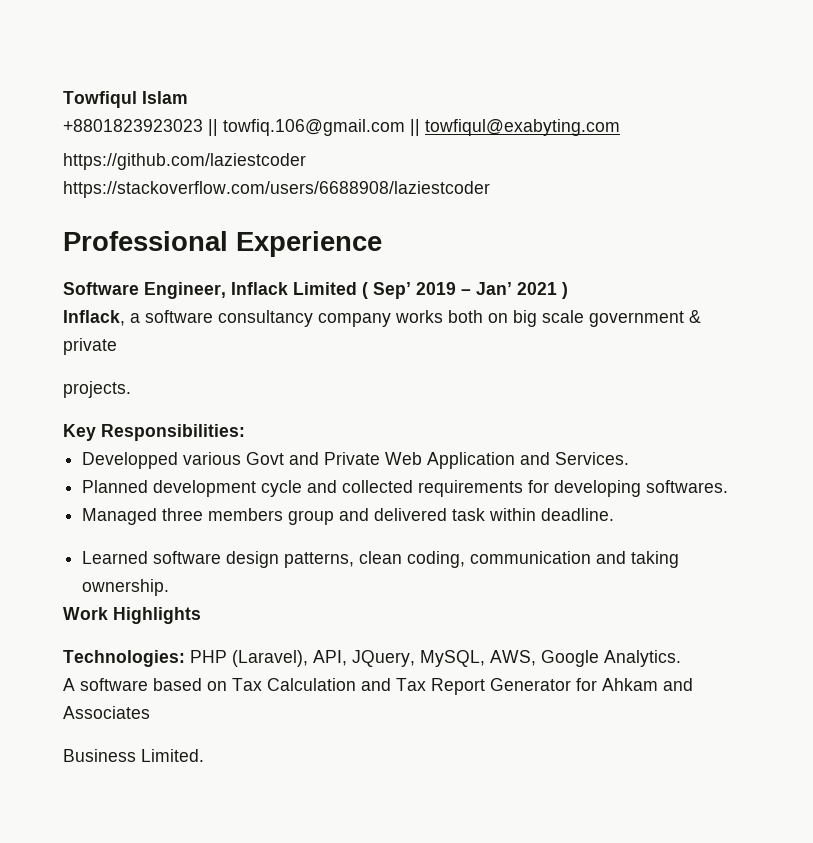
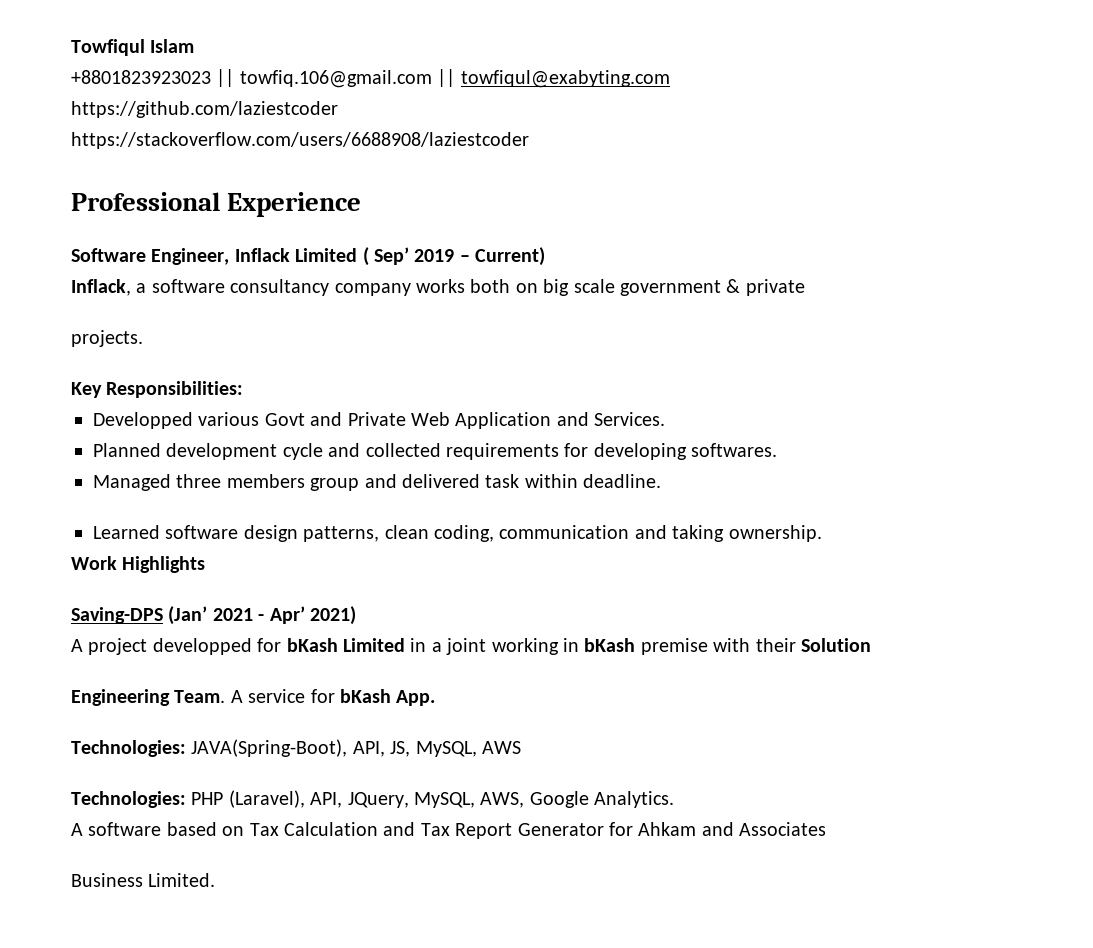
[476,282,568,299] Jan’ 2021 ) -> [475,247,546,266] Current)
(201, 615) none -> [71,606,356,625] [71,638,871,655] [71,689,436,706] [71,739,521,757] // Saving-DPS (Jan’ 2021 - Apr’ 2021) // A project developped for bKash Limited in a joint working in bKash premise with their Solution // Engineering Team. A service for bKash App. // Technologies: JAVA(Spring-Boot), API, JS, MySQL, AWS

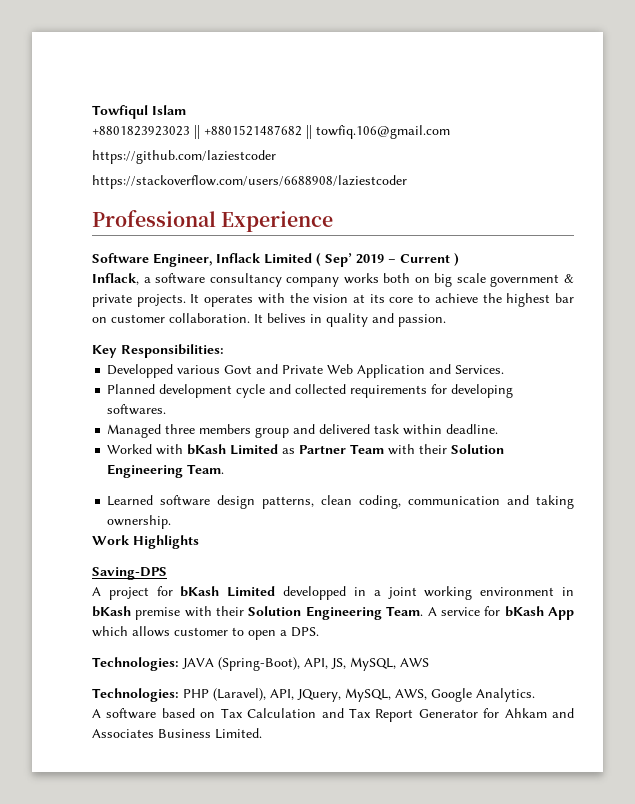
(235, 78) none -> [204,125,312,139] +8801521487682 ||
[437,69,670,88] || towfiqul@exabyting.com -> (450, 132) none
[475,247,546,266] Current) -> [400,253,459,266] Current )
(805, 287) // -> (132, 300) none
(143, 338) none -> [190,293,575,307] [92,313,446,327] It operates with the vision at its core to achieve the highest bar on customer collaboration. It belives in quality and passion.
(662, 481) none -> [107,444,505,455] [107,464,225,478] // Worked with bKash Limited as Partner Team with their Solution Engineering Team.
[168,606,356,625] (Jan’ 2021 - Apr’ 2021) -> (167, 573) none
[152,638,252,655] developped -> (149, 593) none
(405, 645) none -> [283,586,347,600] developped
(559, 646) none -> [480,587,555,596] environment
(871, 645) // -> (302, 611) none
[396,690,436,706] [71,739,348,757] App. // Technologies: JAVA(Spring-Boot), -> [548,607,574,620] [92,626,319,640] [92,657,300,671] App which allows customer to open a DPS. // Technologies: JAVA (Spring-Boot),
(827, 829) // -> (154, 733) none

